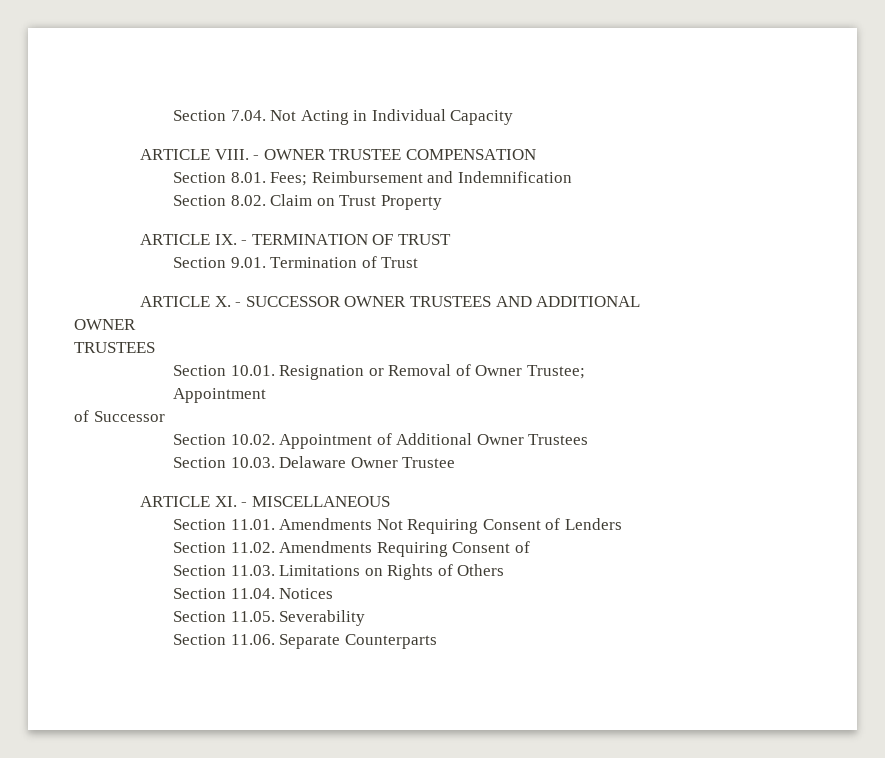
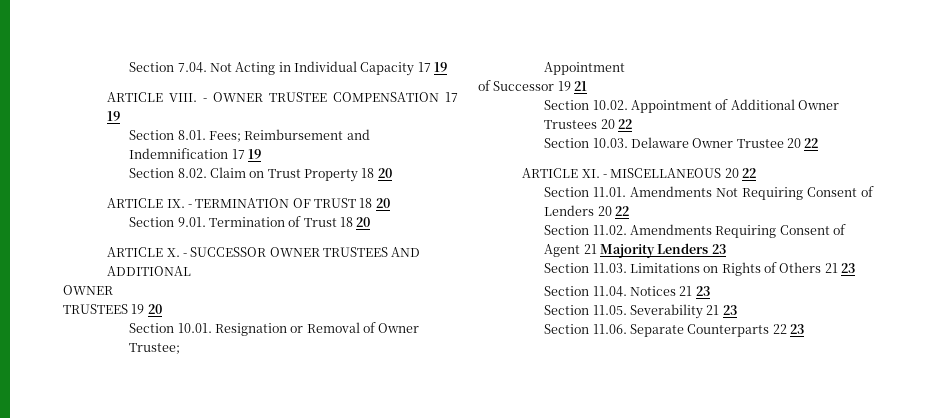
(514, 117) none -> [417,62,448,72] 17 19
(536, 154) none -> [445,92,458,102] [107,111,121,121] 17 19
(572, 177) none -> [231,149,261,159] 17 19
(442, 202) none -> [361,168,392,178] 18 20
(451, 239) none -> [359,198,390,208] 18 20
(419, 262) none -> [340,217,371,227] 18 20
(155, 347) none -> [131,304,162,314] 19 20
(165, 416) none -> [557,81,588,91] 19 21
(589, 439) none -> [600,119,632,129] 20 22
(456, 462) none -> [787,138,819,148] 20 22
(390, 501) none -> [724,168,757,178] 20 22
(623, 524) none -> [597,206,629,216] 20 22
(530, 547) none -> [544,243,726,258] Agent 21 Majority Lenders 23
(505, 570) none -> [824,263,856,273] 21 23
(334, 593) none -> [679,286,710,296] 21 23
(366, 618) none -> [706,305,737,315] 21 23
(437, 641) none -> [772,324,805,334] 22 23

